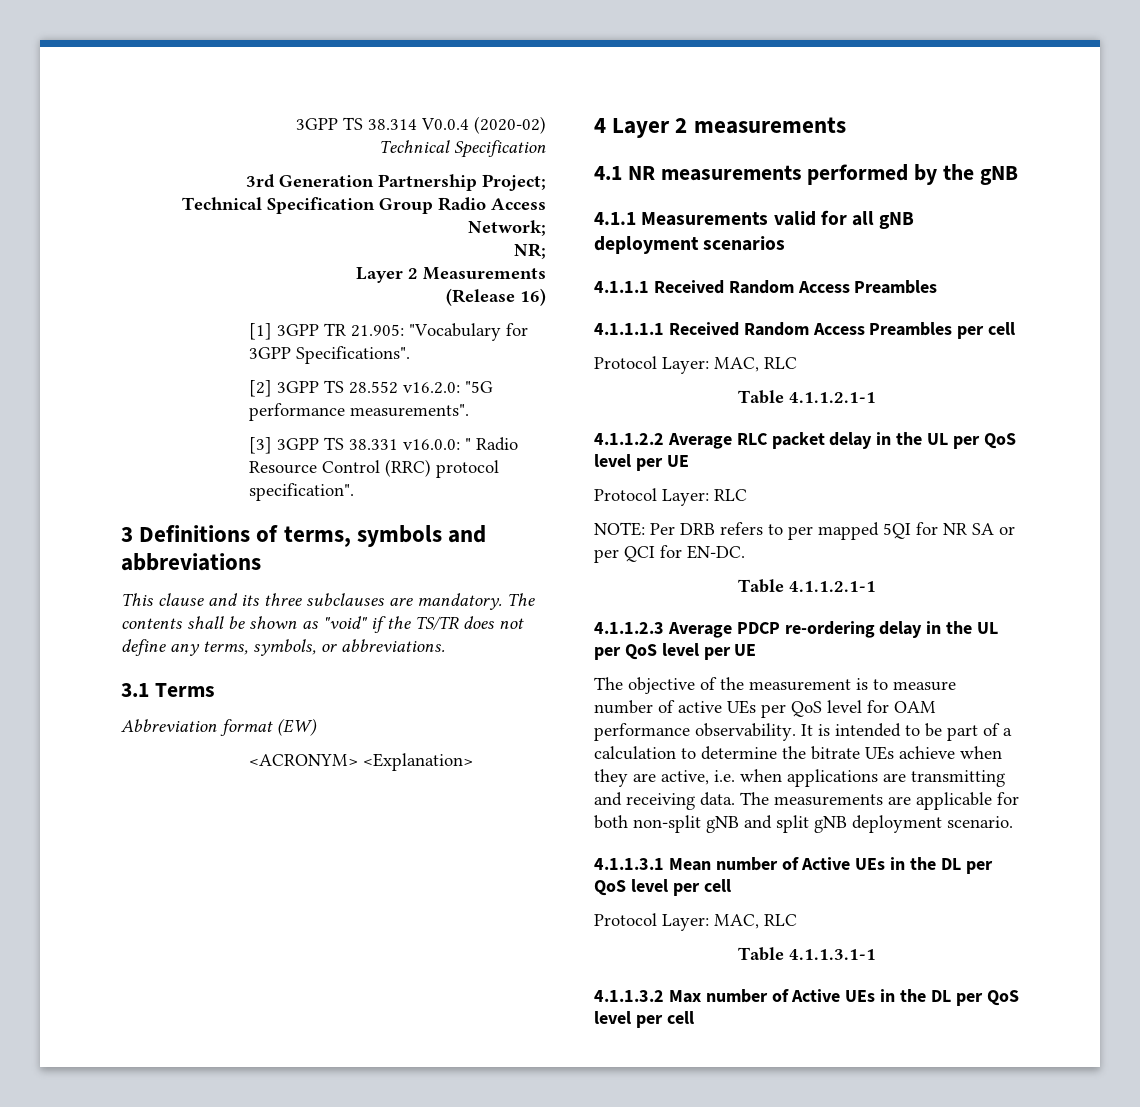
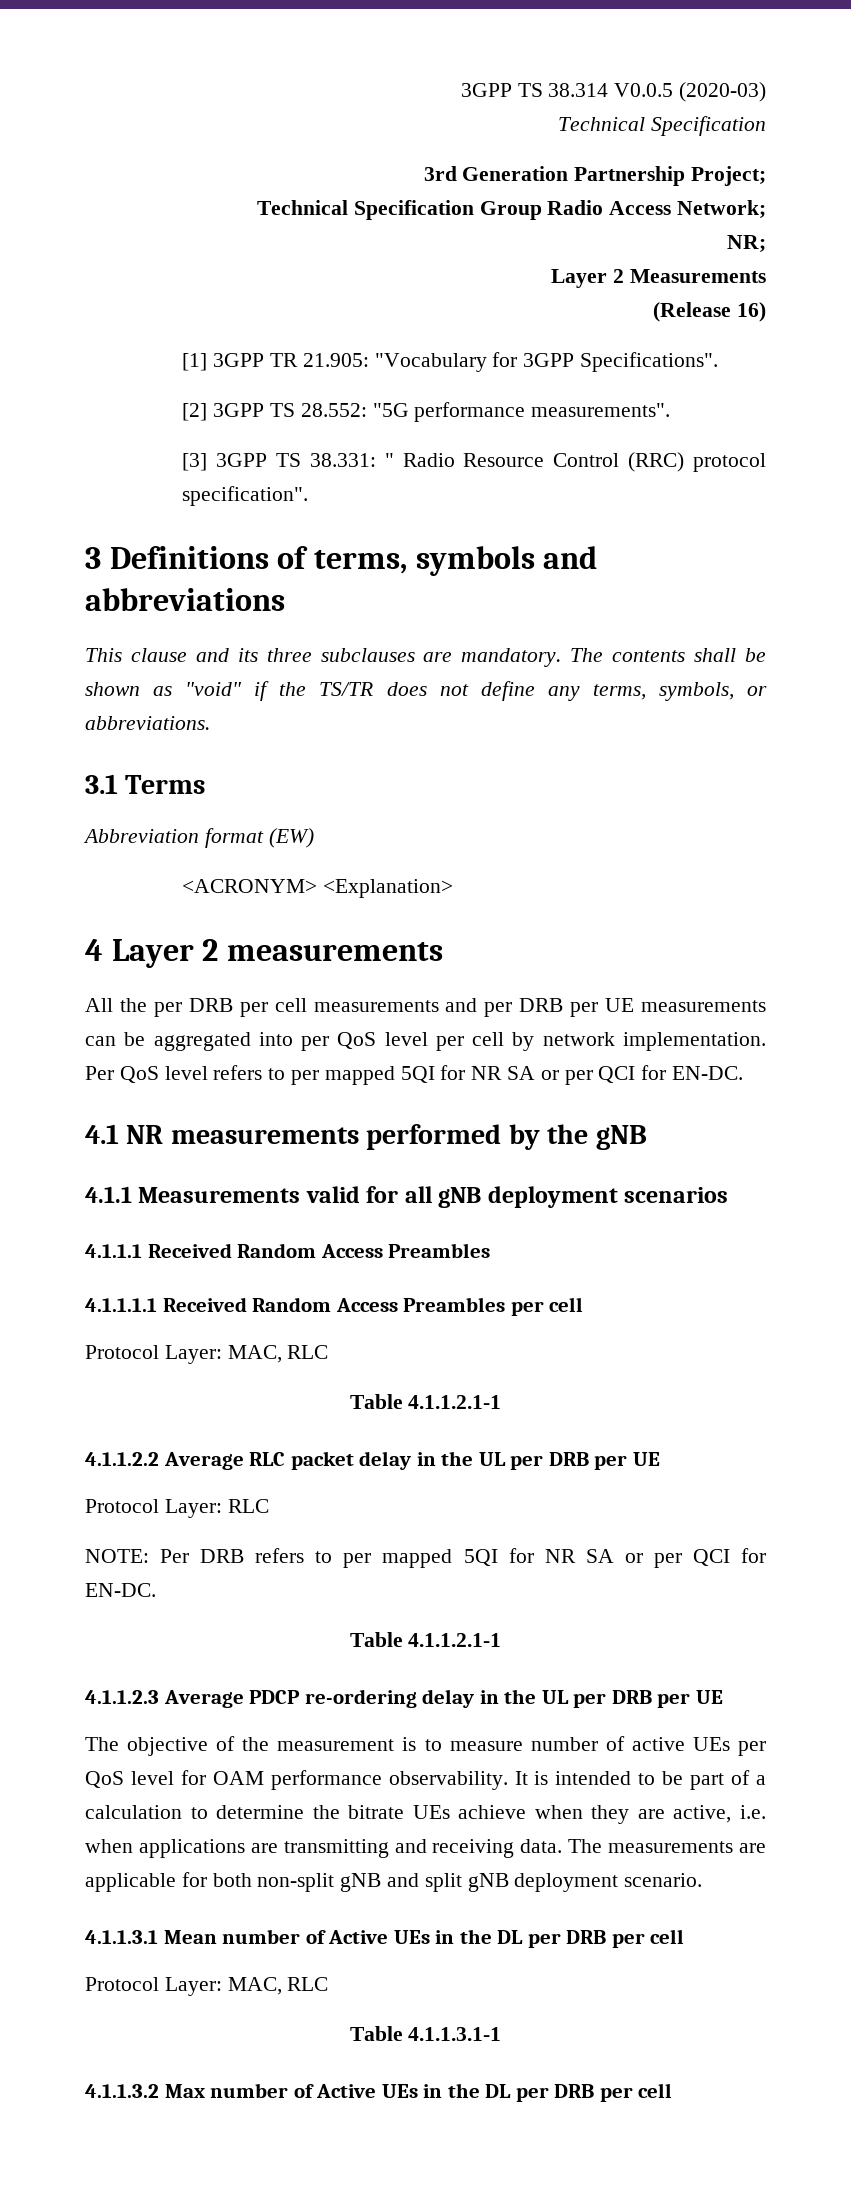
[421,116,546,134] V0.0.4 (2020-02) -> [614,82,766,102] V0.0.5 (2020-03)
[348,381,460,394] 28.552 v16.2.0: -> [300,403,367,417] 28.552:
[348,439,460,450] 38.331 v16.0.0: -> [309,453,376,467] 38.331:
(846, 125) none -> [85,998,766,1017] [85,1032,766,1051] [85,1065,744,1085] // All the per DRB per cell measurements and per DRB per UE measurements can be aggregated into per QoS level per cell by network implementation. Per QoS level refers to per mapped 5QI for NR SA or per QCI for EN-DC.
[983,433,1016,449] [594,454,631,467] QoS level -> [548,1452,589,1466] DRB
[624,643,699,660] QoS level -> [611,1690,652,1704] DRB
[594,879,668,896] QoS level -> [566,1930,607,1944] DRB
[986,990,1019,1006] [594,1011,631,1024] QoS level -> [554,2084,595,2098] DRB

